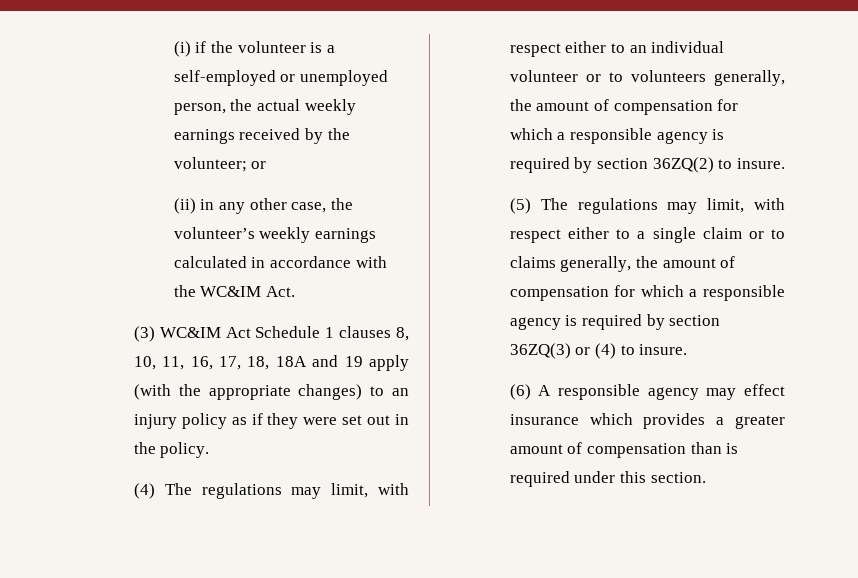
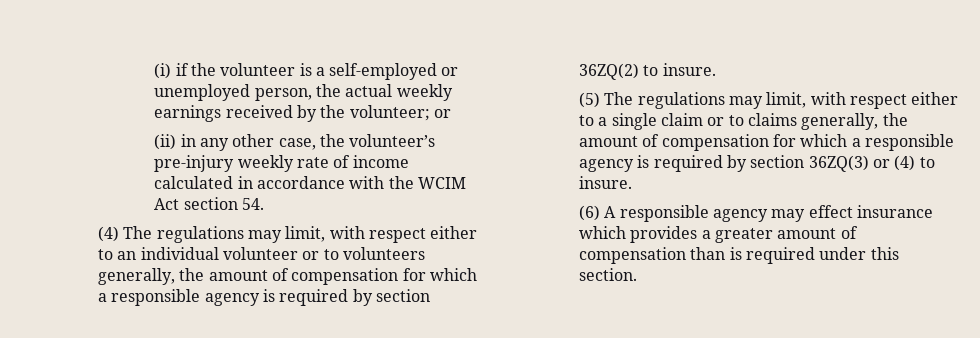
[259,227,376,243] weekly earnings -> [154,155,409,172] pre-injury weekly rate of income
[200,286,295,297] [133,326,409,342] [133,355,409,371] [133,384,409,400] [133,413,409,429] [133,442,210,458] WC&IM Act. // (3) WC&IM Act Schedule 1 clauses 8, 10, 11, 16, 17, 18, 18A and 19 apply (with the appropriate changes) to an injury policy as if they were set out in the policy. -> [417,177,466,189] [154,197,264,210] WCIM Act section 54.

